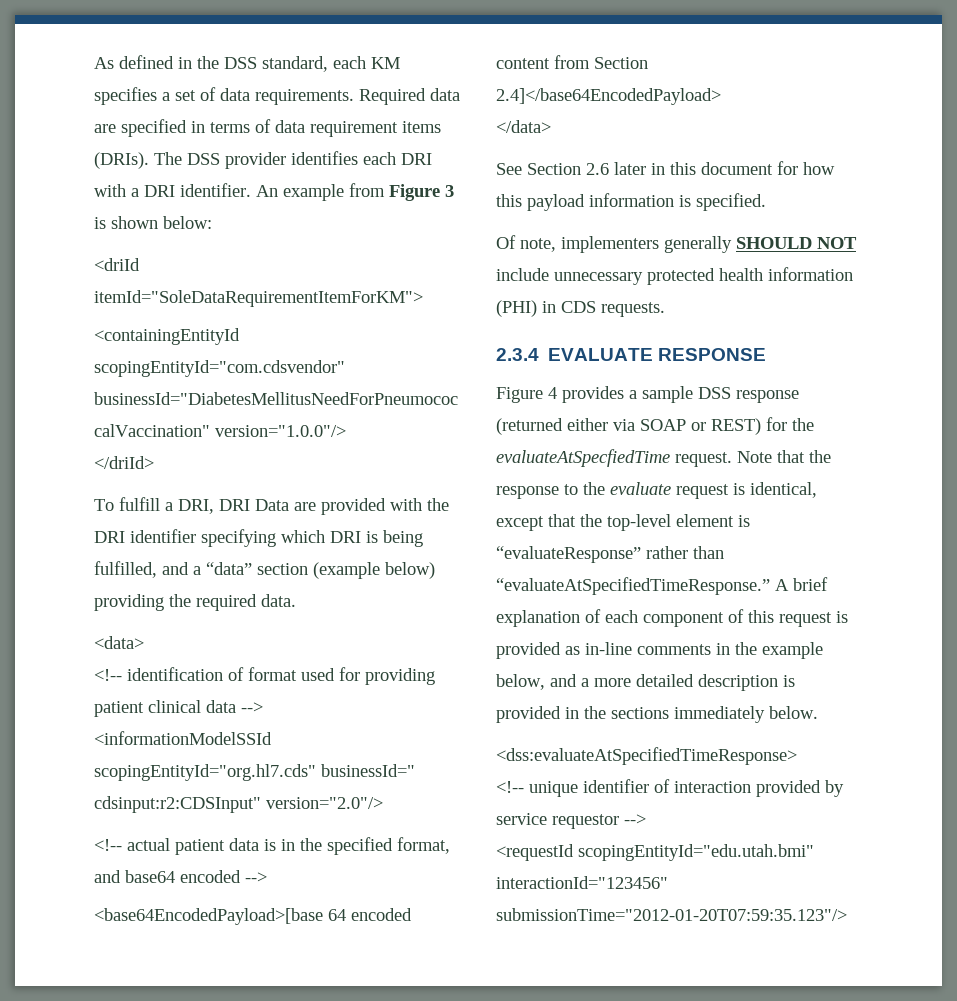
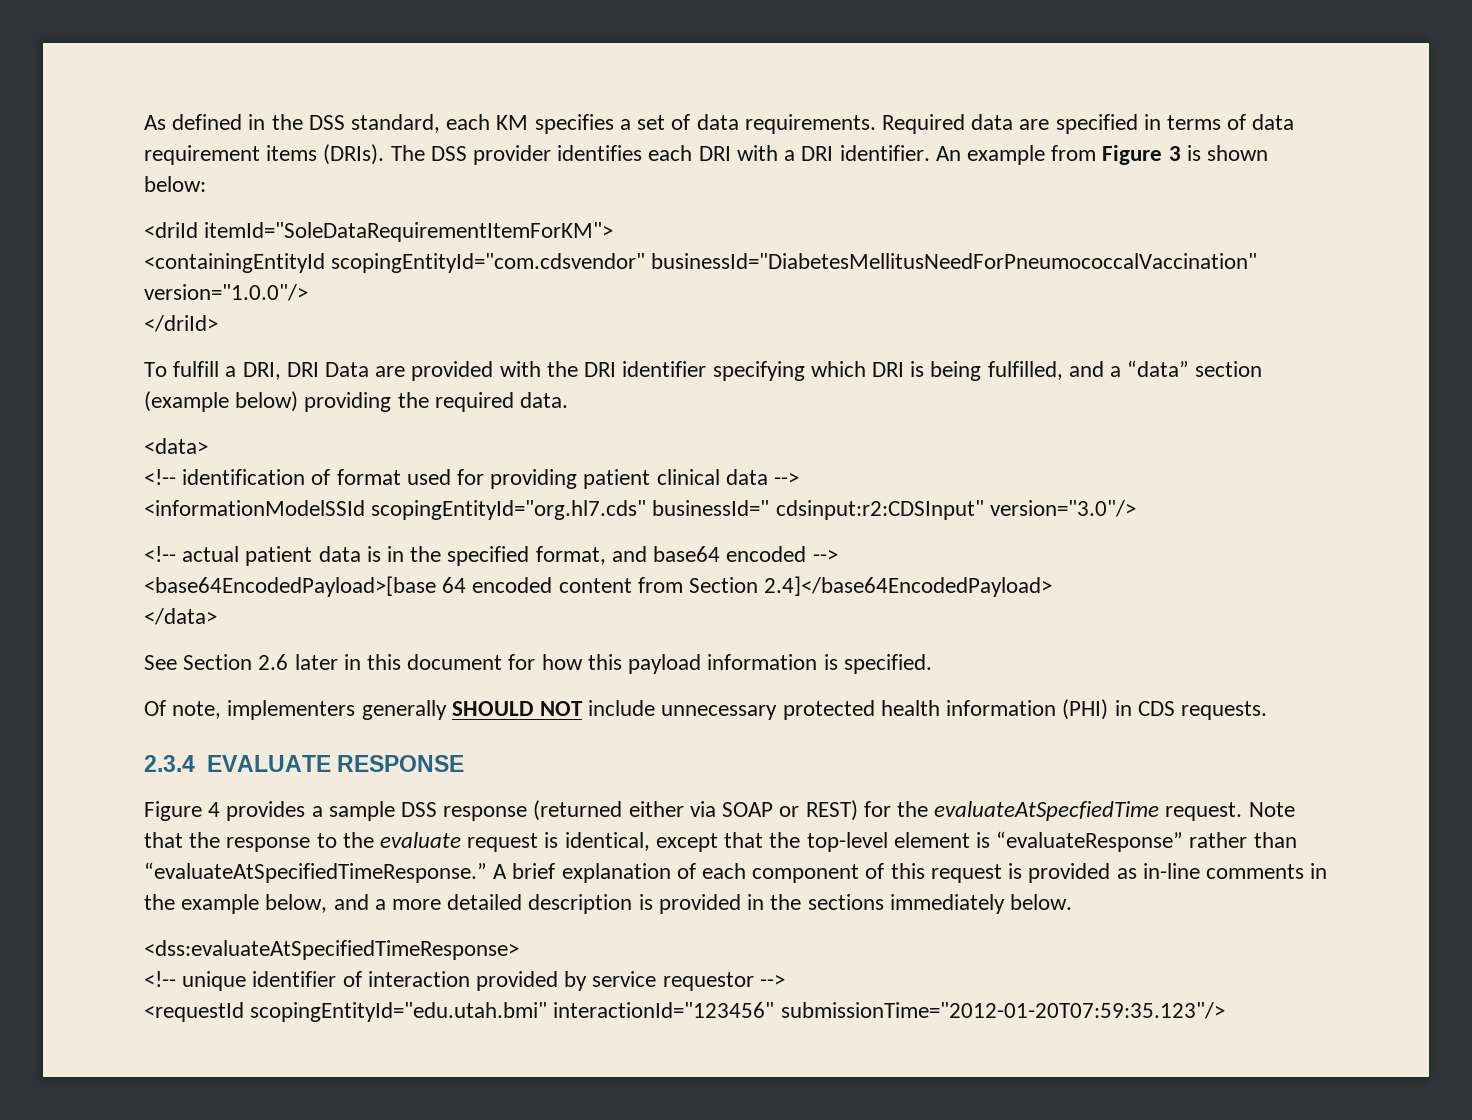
[266,797,383,809] version="2.0"/> -> [989,500,1136,517] version="3.0"/>

